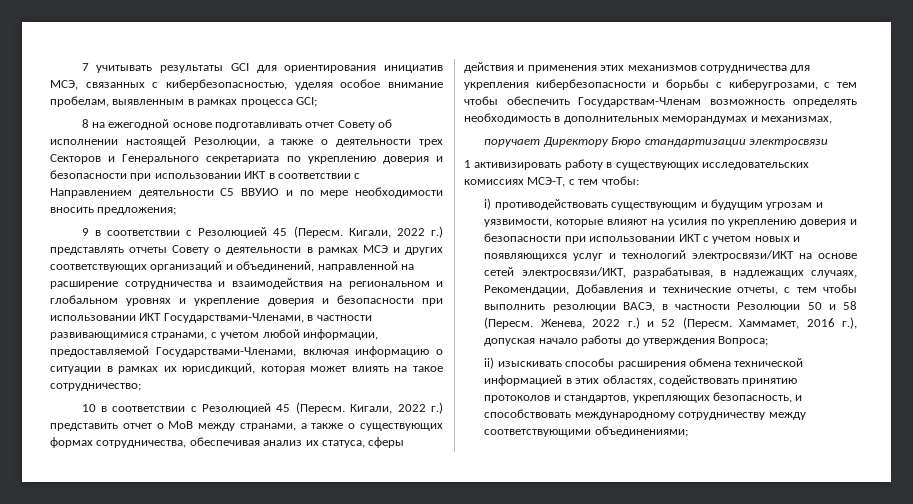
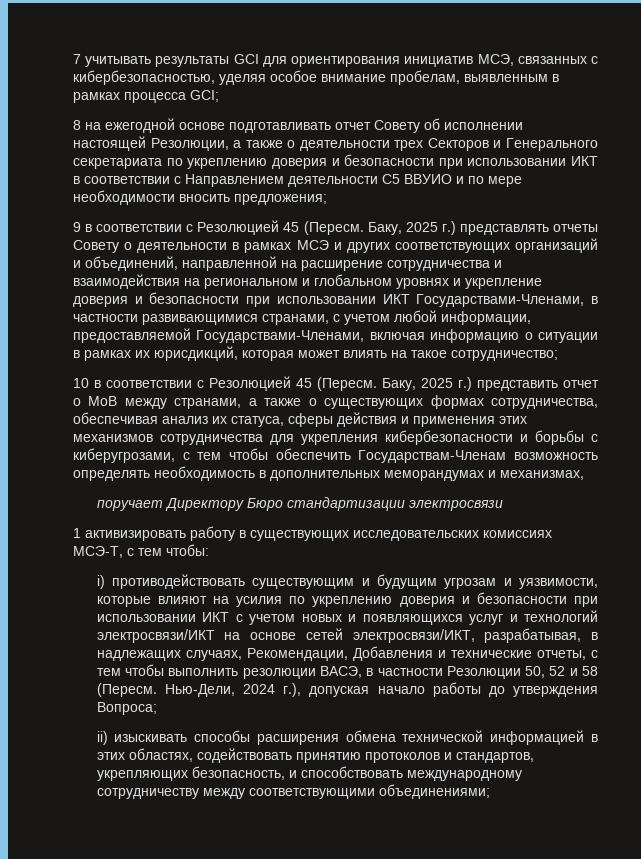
[348,228,425,238] Кигали, 2022 -> [367,222,438,235] Баку, 2025
[350,404,426,414] Кигали, 2022 -> [382,378,453,391] Баку, 2025
[807,302,822,310] 50 -> [525,666,566,678] 50, 52
[540,317,835,329] Женева, 2022 г.) и 52 (Пересм. Хаммамет, 2016 -> [164,684,276,697] Нью-Дели, 2024

